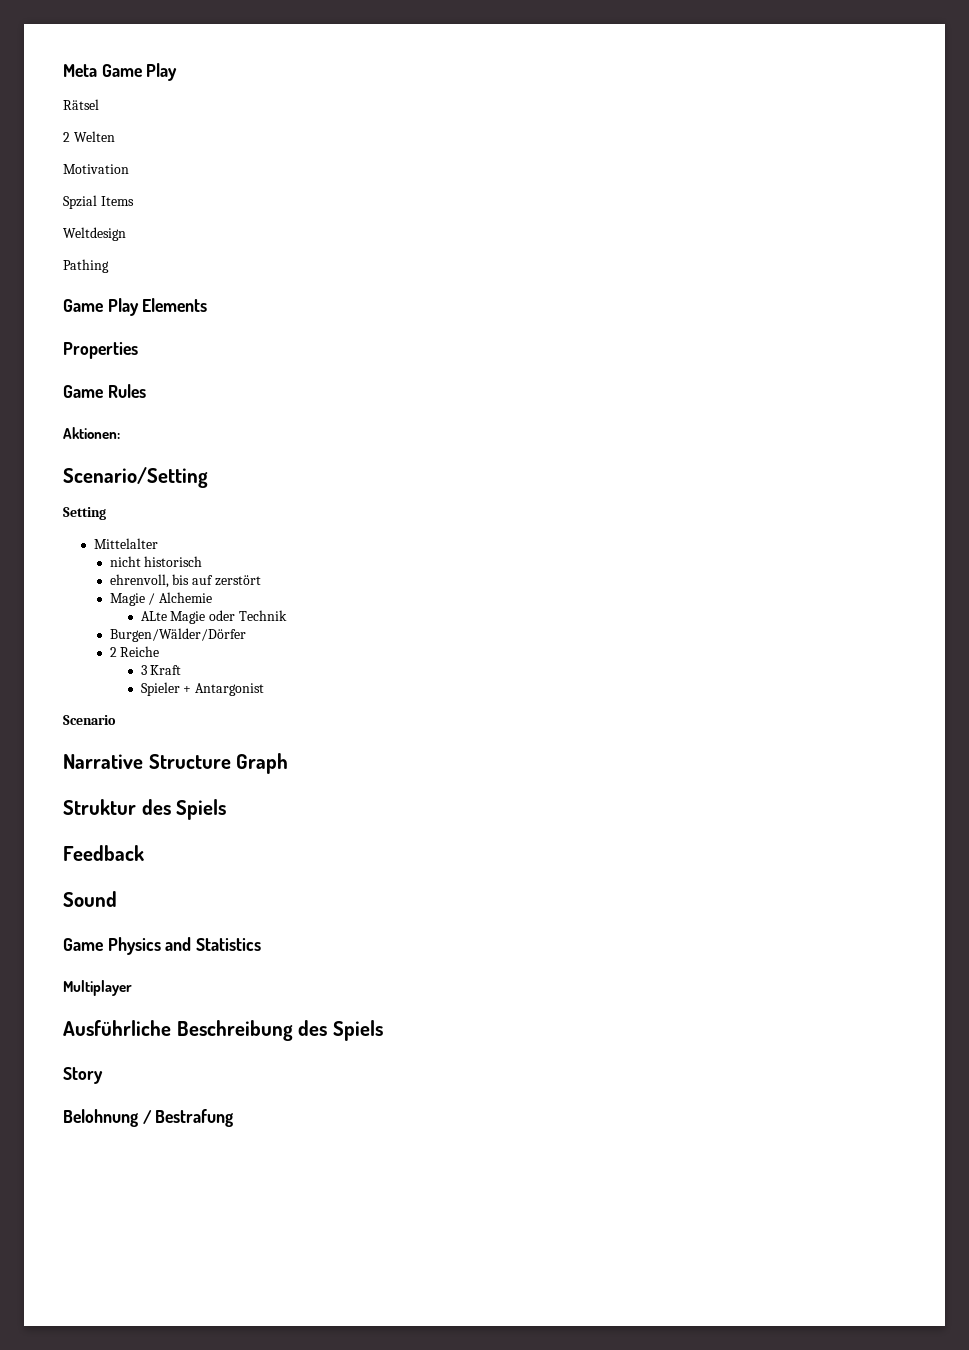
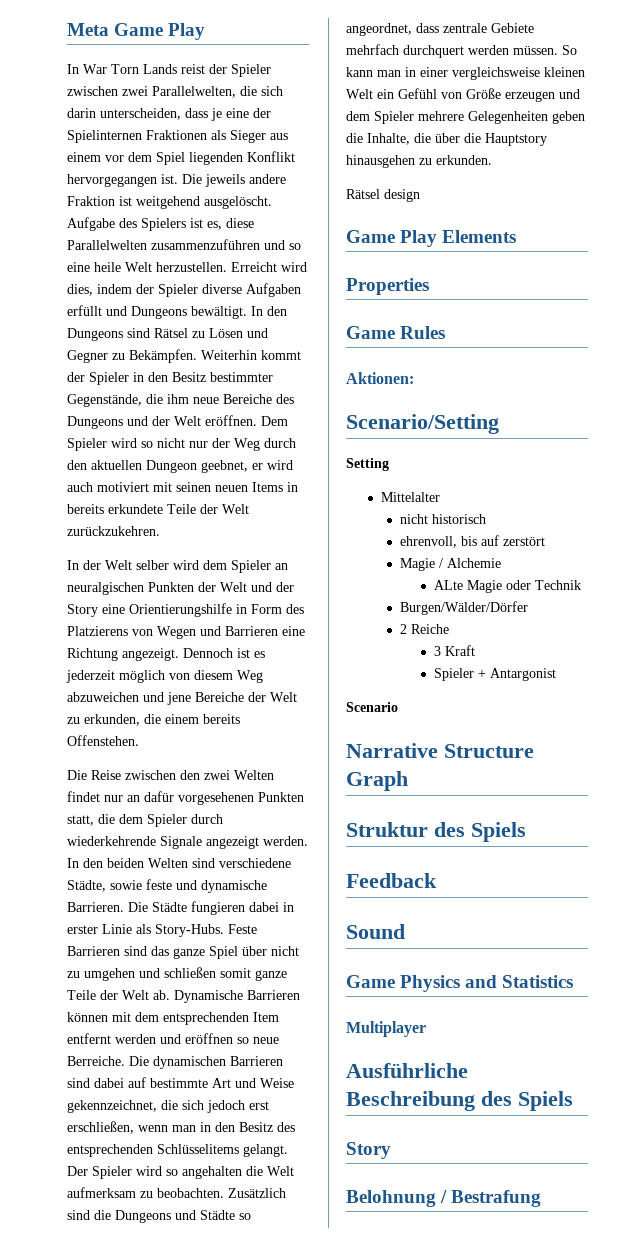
[63,99,99,110] [63,131,115,142] [63,164,129,174] [63,195,134,209] [63,227,126,241] [63,259,109,273] Rätsel // 2 Welten // Motivation // Spzial Items // Weltdesign // Pathing -> [67,64,271,77] [67,86,283,98] [67,108,271,121] [67,130,288,143] [67,151,295,165] [67,174,286,187] [67,196,272,209] [67,217,254,231] [67,239,301,250] [67,262,307,272] [67,283,301,297] [67,305,287,319] [67,328,268,341] [67,349,301,363] [67,372,273,385] [67,394,294,407] [67,415,288,429] [67,438,296,451] [67,460,293,473] [67,482,298,492] [67,504,249,514] [67,526,160,536] [67,560,288,573] [67,582,294,595] [67,603,304,617] [67,626,305,639] [67,648,265,661] [66,670,263,683] [67,692,297,705] [67,714,240,726] [67,735,139,746] [67,770,274,780] [67,791,304,805] [67,814,223,827] [67,836,308,849] [67,858,291,868] [67,879,267,893] [67,901,294,915] [67,924,257,937] [67,946,299,959] [67,967,287,981] [67,990,300,1003] [67,1012,279,1025] [67,1033,279,1044] [67,1056,283,1069] [67,1077,294,1088] [67,1100,269,1113] [67,1121,295,1134] [67,1144,288,1157] [67,1166,294,1179] [67,1187,286,1198] [67,1210,251,1223] [346,23,534,36] [346,44,577,58] [346,67,585,80] [346,88,580,102] [346,111,585,124] [346,133,547,146] [346,155,492,168] [346,189,420,202] In War Torn Lands reist der Spieler zwischen zwei Parallelwelten, die sich darin unterscheiden, dass je eine der Spielinternen Fraktionen als Sieger aus einem vor dem Spiel liegenden Konflikt hervorgegangen ist. Die jeweils andere Fraktion ist weitgehend ausgelöscht. Aufgabe des Spielers ist es, diese Parallelwelten zusammenzuführen und so eine heile Welt herzustellen. Erreicht wird dies, indem der Spieler diverse Aufgaben erfüllt und Dungeons bewältigt. In den Dungeons sind Rätsel zu Lösen und Gegner zu Bekämpfen. Weiterhin kommt der Spieler in den Besitz bestimmter Gegenstände, die ihm neue Bereiche des Dungeons und der Welt eröffnen. Dem Spieler wird so nicht nur der Weg durch den aktuellen Dungeon geebnet, er wird auch motiviert mit seinen neuen Items in bereits erkundete Teile der Welt zurückzukehren. // In der Welt selber wird dem Spieler an neuralgischen Punkten der Welt und der Story eine Orientierungshilfe in Form des Platzierens von Wegen und Barrieren eine Richtung angezeigt. Dennoch ist es jederzeit möglich von diesem Weg abzuweichen und jene Bereiche der Welt zu erkunden, die einem bereits Offenstehen. // Die Reise zwischen den zwei Welten findet nur an dafür vorgesehenen Punkten statt, die dem Spieler durch wiederkehrende Signale angezeigt werden. In den beiden Welten sind verschiedene Städte, sowie feste und dynamische Barrieren. Die Städte fungieren dabei in erster Linie als Story-Hubs. Feste Barrieren sind das ganze Spiel über nicht zu umgehen und schließen somit ganze Teile der Welt ab. Dynamische Barrieren können mit dem entsprechenden Item entfernt werden und eröffnen so neue Berreiche. Die dynamischen Barrieren sind dabei auf bestimmte Art und Weise gekennzeichnet, die sich jedoch erst erschließen, wenn man in den Besitz des entsprechenden Schlüsselitems gelangt. Der Spieler wird so angehalten die Welt aufmerksam zu beobachten. Zusätzlich sind die Dungeons und Städte so angeordnet, dass zentrale Gebiete mehrfach durchquert werden müssen. So kann man in einer vergleichsweise kleinen Welt ein Gefühl von Größe erzeugen und dem Spieler mehrere Gelegenheiten geben die Inhalte, die über die Hauptstory hinausgehen zu erkunden. // Rätsel design

